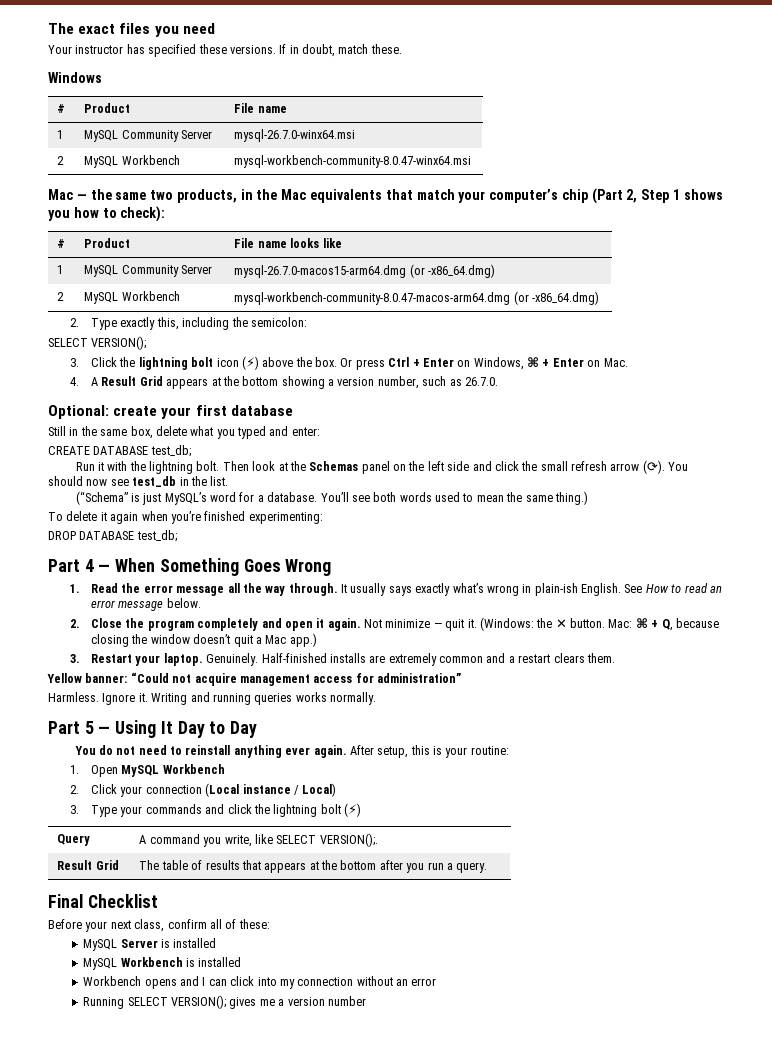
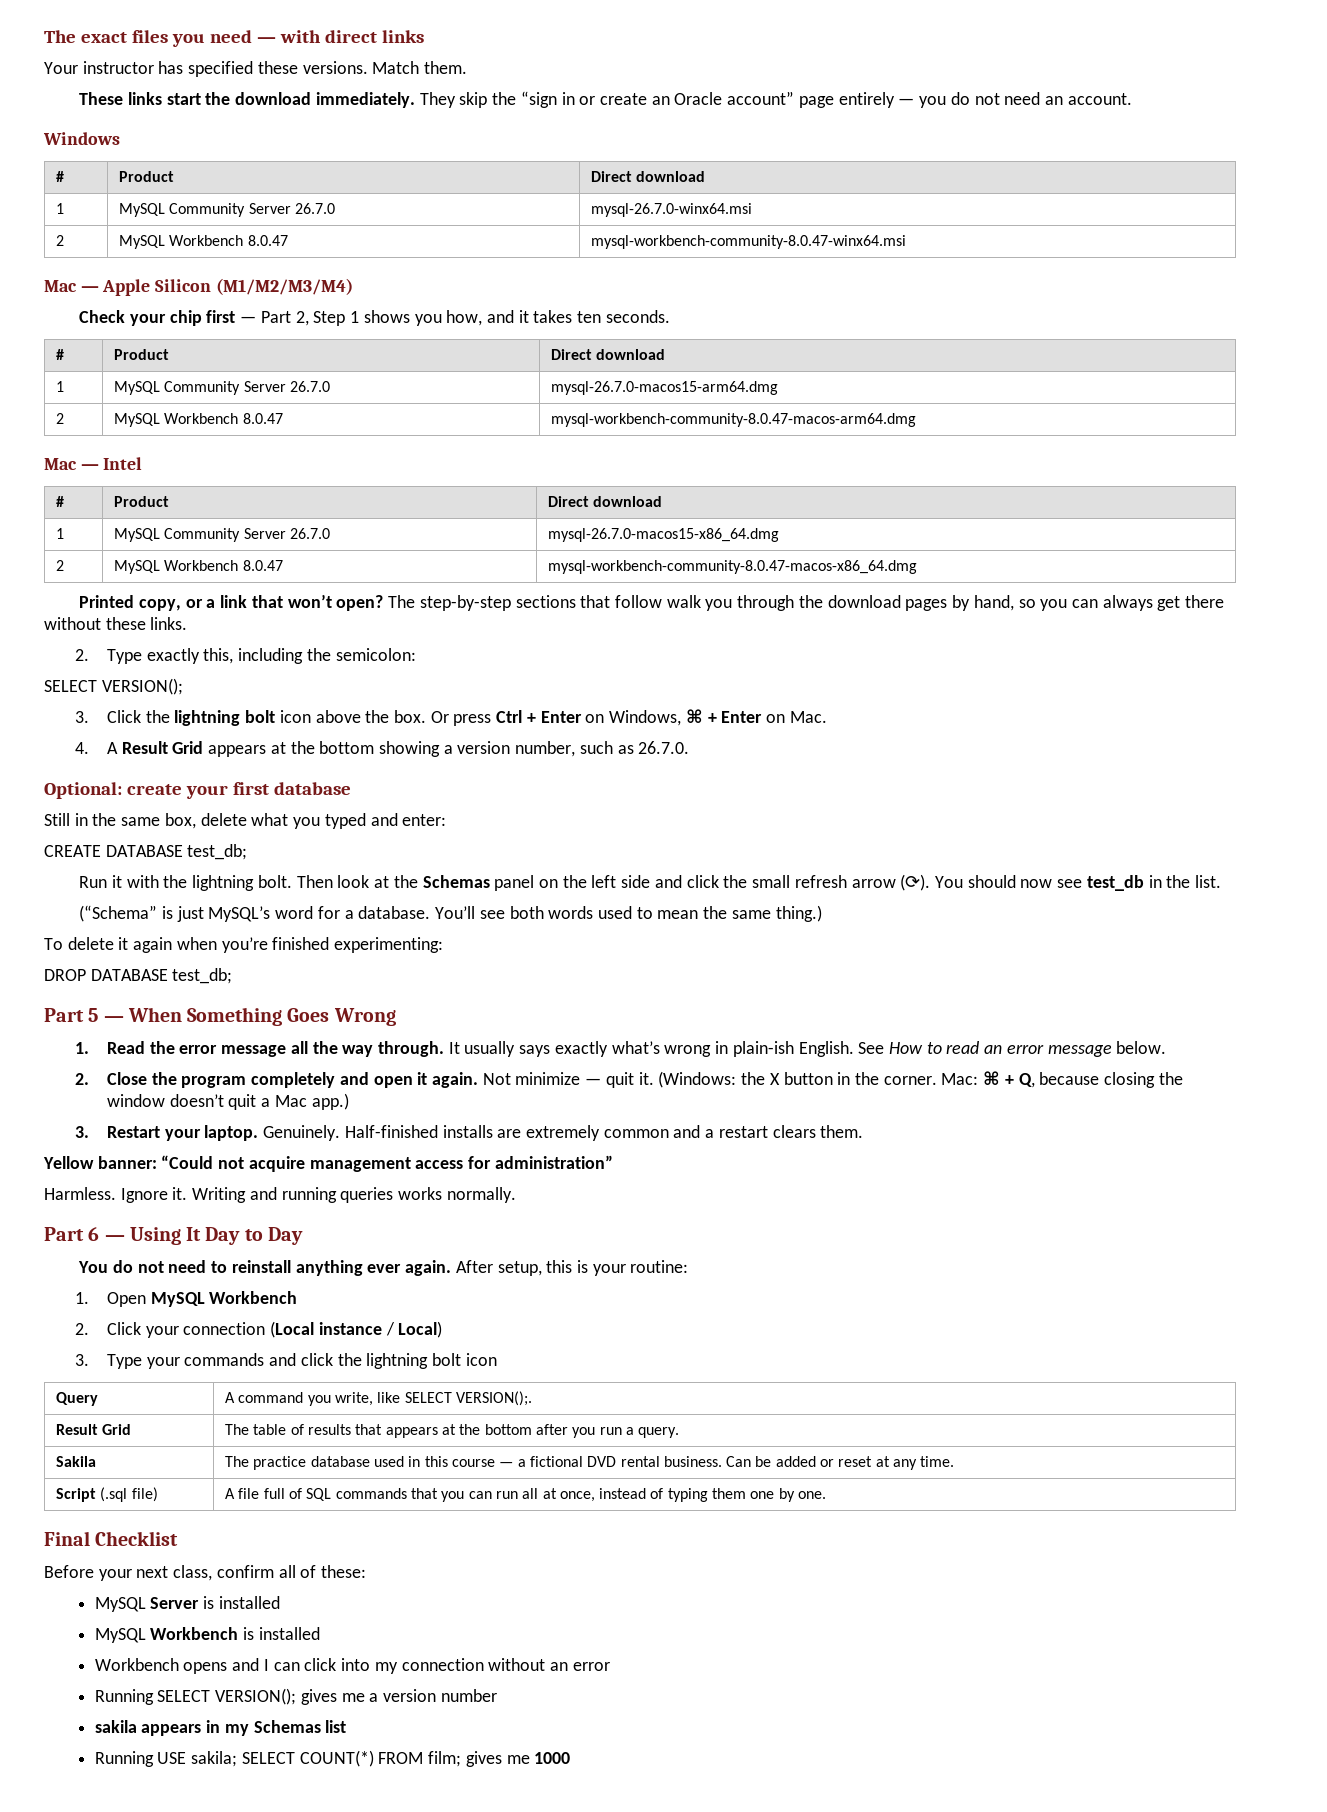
(215, 28) none -> [256,30,424,43] — with direct links
[279,44,402,57] If in doubt, match these. -> [372,61,468,74] [79,91,1132,108] Match them. // These links start the download immediately. They skip the “sign in or create an Oracle account” page entirely — you do not need an account.
[234,103,287,113] [57,130,64,139] [84,130,213,142] File name // 1 | MySQL Community Server -> [590,171,706,182] [55,203,64,214] [118,203,335,217] Direct download // 1 | MySQL Community Server 26.7.0
(180, 160) none -> [247,235,288,246] 8.0.47
[90,188,623,204] the same two products, in the Mac equivalents that match your computer’s chip (Part -> [102,278,353,296] [79,310,291,326] Apple Silicon (M1/M2/M3/M4) // Check your chip first — Part
[73,206,166,222] [57,239,66,248] [84,238,131,248] [234,238,342,248] [57,265,64,274] [84,265,213,277] how to check): // # | Product | File name looks like // 1 | MySQL Community Server -> [446,310,670,326] [55,349,64,360] [113,349,169,360] [550,349,666,360] [55,381,64,392] [113,381,330,395] how, and it takes ten seconds. // # | Product | Direct download // 1 | MySQL Community Server 26.7.0
[409,264,496,278] [57,292,65,301] [84,291,180,304] (or -x86_64.dmg) // 2 | MySQL Workbench -> [55,413,64,424] [113,413,283,427] // 2 | MySQL Workbench 8.0.47
[513,291,600,305] (or -x86_64.dmg) -> [44,457,143,470] [55,496,64,507] [113,496,169,507] [547,496,663,507] [55,528,64,539] [113,528,330,542] [547,528,779,542] [55,560,64,571] [113,560,283,574] [547,560,917,574] [79,594,1225,611] [44,617,188,630] // Mac — Intel // # | Product | Direct download // 1 | MySQL Community Server 26.7.0 | mysql-26.7.0-macos15-x86_64.dmg // 2 | MySQL Workbench 8.0.47 | mysql-workbench-community-8.0.47-macos-x86_64.dmg // Printed copy, or a link that won’t open? The step-by-step sections that follow walk you through the download pages by hand, so you can always get there without these links.
[241,356,259,370] (⚡) -> (311, 716) none
[84,559,94,572] 4 -> [88,1008,99,1022] 5
[555,618,606,628] ✕ button. -> [769,1072,937,1085] X button in the corner.
[84,721,94,734] 5 -> [88,1227,100,1241] 6
[344,803,362,817] (⚡) -> [465,1353,497,1366] icon
(488, 867) none -> [55,1456,96,1467] [224,1456,955,1470] [55,1487,158,1502] [224,1488,827,1502] // Sakila | The practice database used in this course — a fictional DVD rental business. Can be added or reset at any time. // Script (.sql file) | A file full of SQL commands that you can run all at once, instead of typing them one by one.
(366, 1001) none -> [94,1720,347,1736] [94,1750,571,1767] // sakila appears in my Schemas list // Running USE sakila; SELECT COUNT(*) FROM film; gives me 1000

